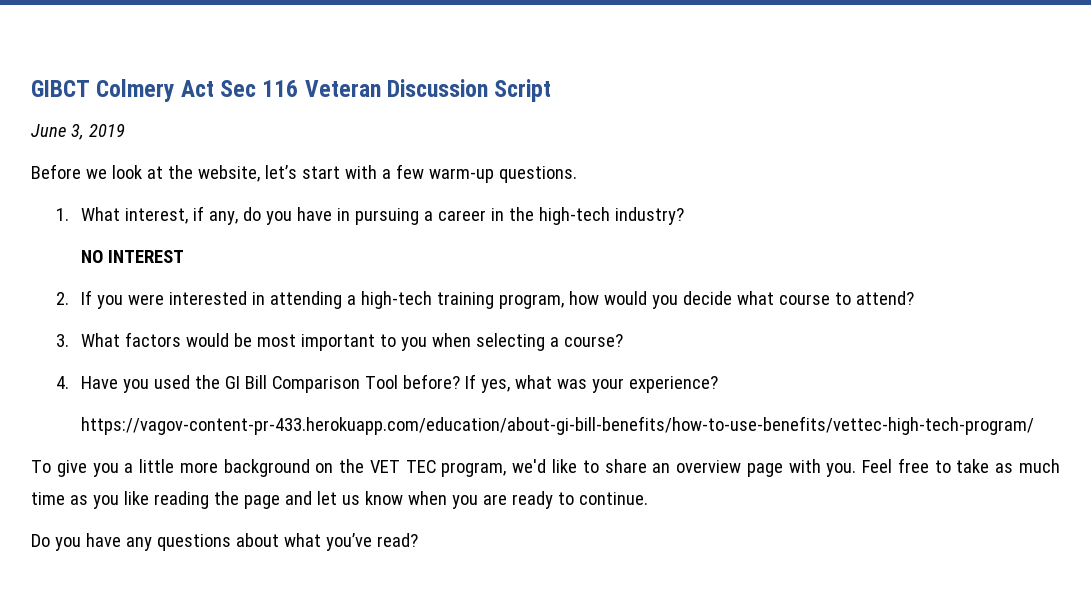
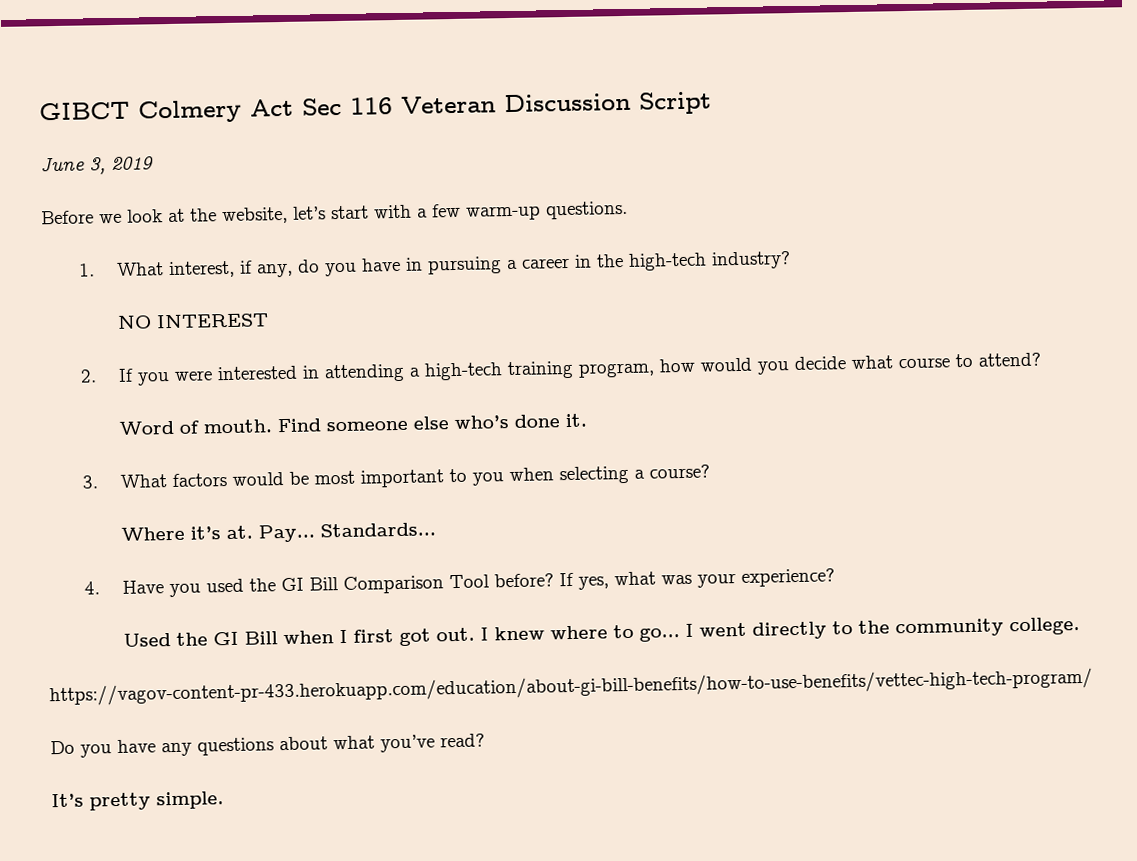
(914, 298) none -> [118,413,587,435] // Word of mouth. Find someone else who’s done it.
(623, 340) none -> [120,522,436,543] // Where it’s at. Pay… Standards…
[80,416,1034,435] [31,458,1060,477] [31,491,648,509] https://vagov-content-pr-433.herokuapp.com/education/about-gi-bill-benefits/how-to-use-benefits/vettec-high-tech-program/ // To give you a little more background on the VET TEC program, we'd like to share an overview page with you. Feel free to take as much time as you like reading the page and let us know when you are ready to continue. -> [122,617,1080,647] [49,667,1093,707] Used the GI Bill when I first got out. I knew where to go… I went directly to the community college. // https://vagov-content-pr-433.herokuapp.com/education/about-gi-bill-benefits/how-to-use-benefits/vettec-high-tech-program/
(418, 540) none -> [51,791,224,811] // It’s pretty simple.

